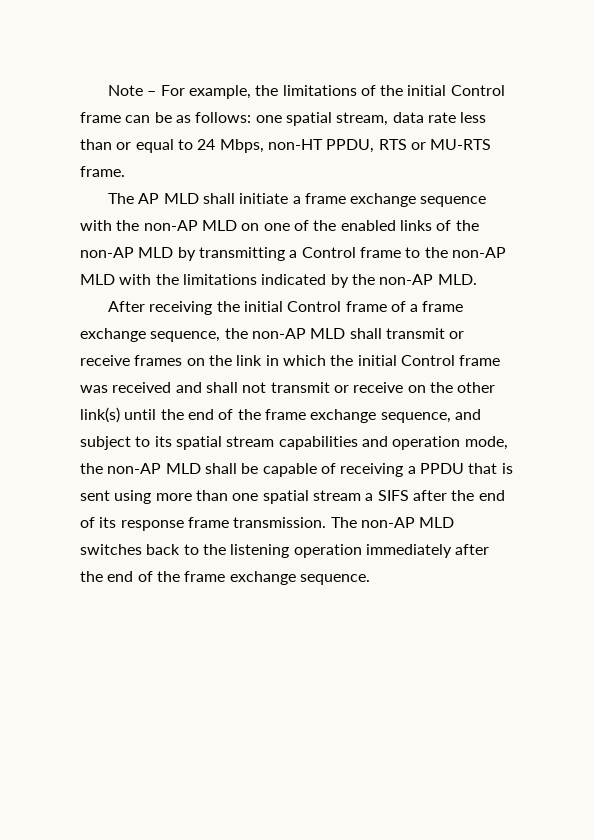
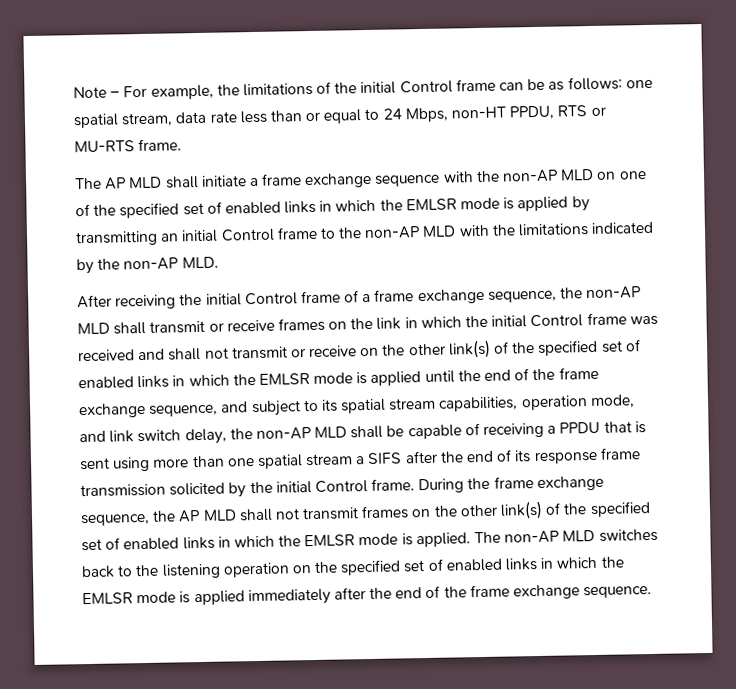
[340,220,479,231] [80,247,298,261] enabled links of the non-AP MLD by transmitting a -> [119,196,590,219] [75,229,219,247] specified set of enabled links in which the EMLSR mode is applied by transmitting an initial
(120, 415) none -> [493,339,641,356] [78,371,422,390] of the specified set of enabled links in which the EMLSR mode is applied
[278,436,508,450] capabilities and operation mode, -> [438,394,635,412] [79,428,227,445] capabilities, operation mode, and link switch delay,
[233,517,327,528] transmission. -> [80,475,604,498] [80,500,651,527] [81,532,471,552] transmission solicited by the initial Control frame. During the frame exchange sequence, the AP MLD shall not transmit frames on the other link(s) of the specified set of enabled links in which the EMLSR mode is applied.
(362, 551) none -> [291,556,625,576] [82,590,245,606] on the specified set of enabled links in which the EMLSR mode is applied

